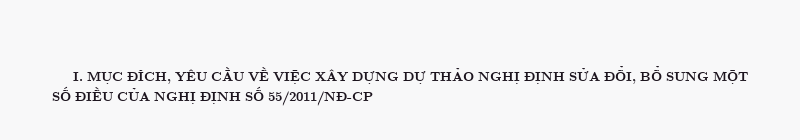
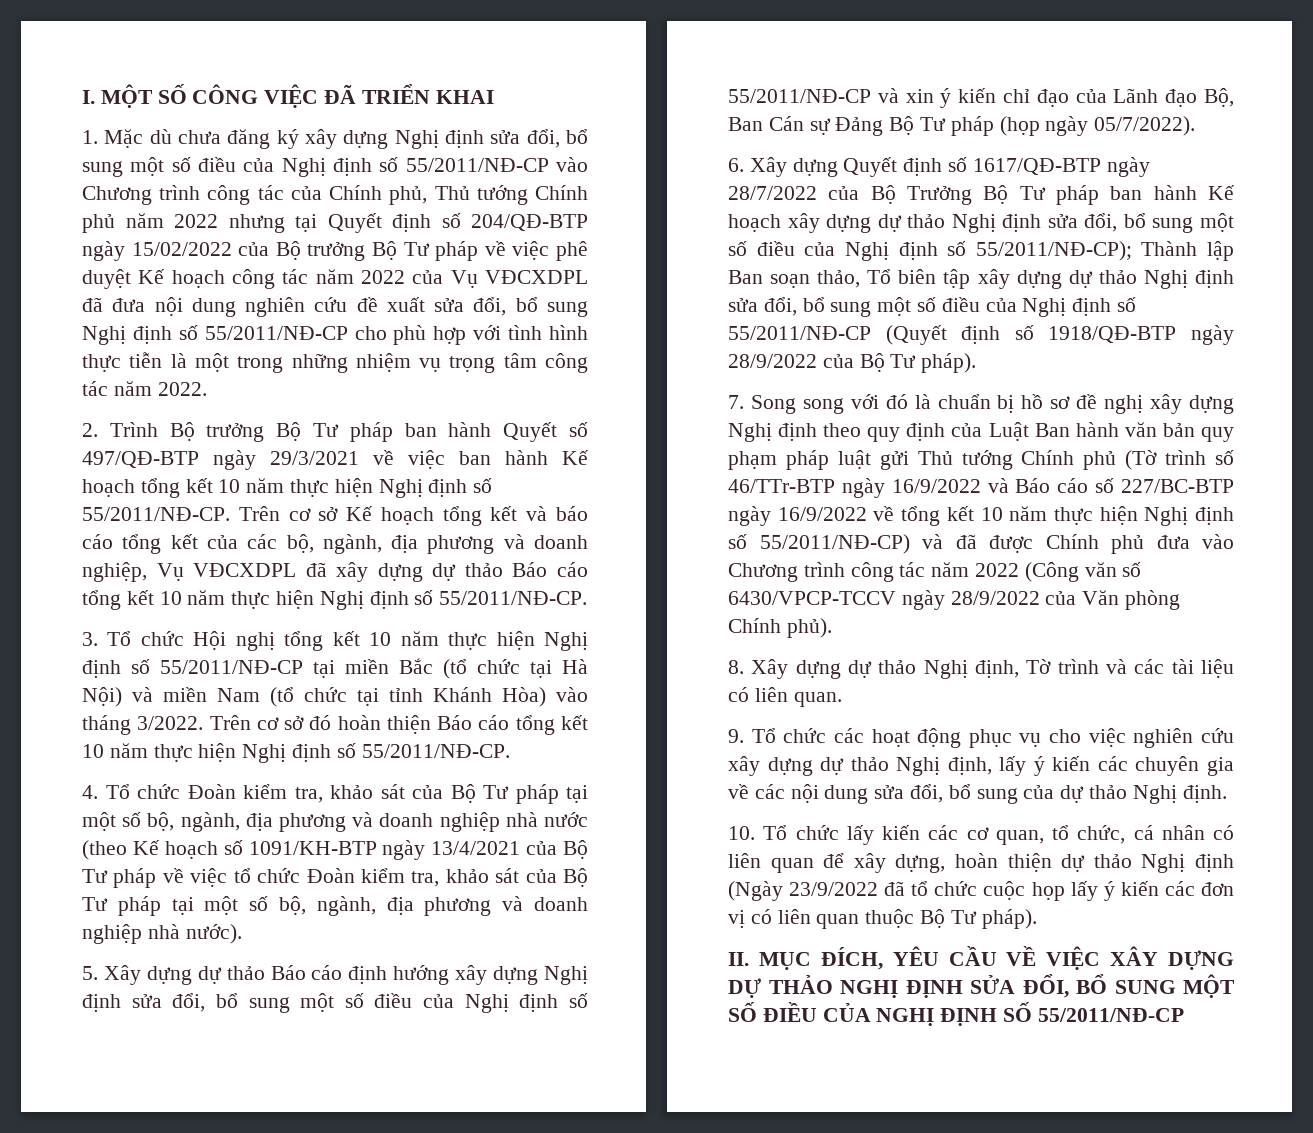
[73,72,84,81] I. -> [82,84,494,108] [82,129,588,149] [82,157,588,177] [82,185,588,205] [82,213,588,233] [82,241,589,261] [82,269,588,289] [82,297,588,317] [82,325,589,345] [82,352,588,373] [82,381,207,396] [82,422,588,442] [82,450,589,470] [82,478,493,498] [82,506,588,526] [82,534,588,554] [82,562,588,582] [82,590,588,610] [82,631,588,651] [82,658,588,679] [82,687,588,707] [82,715,588,735] [82,743,510,763] [82,784,588,804] [82,812,588,832] [82,840,588,860] [82,868,589,888] [82,896,588,916] [82,924,242,944] [82,965,589,985] [82,993,588,1013] [728,88,1234,108] [728,116,1196,136] [728,157,1150,177] [728,185,1235,205] [728,213,1234,233] [728,241,1234,261] [728,269,1234,289] [728,297,1137,317] [728,325,1234,345] [728,353,977,373] [728,394,1234,414] [728,422,1234,442] [728,450,1234,470] [728,478,1234,498] [728,506,1234,526] [728,534,1234,554] [728,562,1142,582] [728,590,1181,610] [728,618,832,638] [728,659,1234,679] [728,687,842,707] [728,728,1234,748] [728,756,1234,776] [728,784,1227,804] [728,825,1234,845] [728,853,1234,873] [728,881,1234,901] [728,909,1037,929] [728,952,749,966] I. MỘT SỐ CÔNG VIỆC ĐÃ TRIỂN KHAI // 1. Mặc dù chưa đăng ký xây dựng Nghị định sửa đổi, bổ sung một số điều của Nghị định số 55/2011/NĐ-CP vào Chương trình công tác của Chính phủ, Thủ tướng Chính phủ năm 2022 nhưng tại Quyết định số 204/QĐ-BTP ngày 15/02/2022 của Bộ trưởng Bộ Tư pháp về việc phê duyệt Kế hoạch công tác năm 2022 của Vụ VĐCXDPL đã đưa nội dung nghiên cứu đề xuất sửa đổi, bổ sung Nghị định số 55/2011/NĐ-CP cho phù hợp với tình hình thực tiễn là một trong những nhiệm vụ trọng tâm công tác năm 2022. // 2. Trình Bộ trưởng Bộ Tư pháp ban hành Quyết số 497/QĐ-BTP ngày 29/3/2021 về việc ban hành Kế hoạch tổng kết 10 năm thực hiện Nghị định số 55/2011/NĐ-CP. Trên cơ sở Kế hoạch tổng kết và báo cáo tổng kết của các bộ, ngành, địa phương và doanh nghiệp, Vụ VĐCXDPL đã xây dựng dự thảo Báo cáo tổng kết 10 năm thực hiện Nghị định số 55/2011/NĐ-CP. // 3. Tổ chức Hội nghị tổng kết 10 năm thực hiện Nghị định số 55/2011/NĐ-CP tại miền Bắc (tổ chức tại Hà Nội) và miền Nam (tổ chức tại tỉnh Khánh Hòa) vào tháng 3/2022. Trên cơ sở đó hoàn thiện Báo cáo tổng kết 10 năm thực hiện Nghị định số 55/2011/NĐ-CP. // 4. Tổ chức Đoàn kiểm tra, khảo sát của Bộ Tư pháp tại một số bộ, ngành, địa phương và doanh nghiệp nhà nước (theo Kế hoạch số 1091/KH-BTP ngày 13/4/2021 của Bộ Tư pháp về việc tổ chức Đoàn kiểm tra, khảo sát của Bộ Tư pháp tại một số bộ, ngành, địa phương và doanh nghiệp nhà nước). // 5. Xây dựng dự thảo Báo cáo định hướng xây dựng Nghị định sửa đổi, bổ sung một số điều của Nghị định số 55/2011/NĐ-CP và xin ý kiến chỉ đạo của Lãnh đạo Bộ, Ban Cán sự Đảng Bộ Tư pháp (họp ngày 05/7/2022). // 6. Xây dựng Quyết định số 1617/QĐ-BTP ngày 28/7/2022 của Bộ Trưởng Bộ Tư pháp ban hành Kế hoạch xây dựng dự thảo Nghị định sửa đổi, bổ sung một số điều của Nghị định số 55/2011/NĐ-CP); Thành lập Ban soạn thảo, Tổ biên tập xây dựng dự thảo Nghị định sửa đổi, bổ sung một số điều của Nghị định số 55/2011/NĐ-CP (Quyết định số 1918/QĐ-BTP ngày 28/9/2022 của Bộ Tư pháp). // 7. Song song với đó là chuẩn bị hồ sơ đề nghị xây dựng Nghị định theo quy định của Luật Ban hành văn bản quy phạm pháp luật gửi Thủ tướng Chính phủ (Tờ trình số 46/TTr-BTP ngày 16/9/2022 và Báo cáo số 227/BC-BTP ngày 16/9/2022 về tổng kết 10 năm thực hiện Nghị định số 55/2011/NĐ-CP) và đã được Chính phủ đưa vào Chương trình công tác năm 2022 (Công văn số 6430/VPCP-TCCV ngày 28/9/2022 của Văn phòng Chính phủ). // 8. Xây dựng dự thảo Nghị định, Tờ trình và các tài liệu có liên quan. // 9. Tổ chức các hoạt động phục vụ cho việc nghiên cứu xây dựng dự thảo Nghị định, lấy ý kiến các chuyên gia về các nội dung sửa đổi, bổ sung của dự thảo Nghị định. // 10. Tổ chức lấy kiến các cơ quan, tổ chức, cá nhân có liên quan để xây dựng, hoàn thiện dự thảo Nghị định (Ngày 23/9/2022 đã tổ chức cuộc họp lấy ý kiến các đơn vị có liên quan thuộc Bộ Tư pháp). // II.

